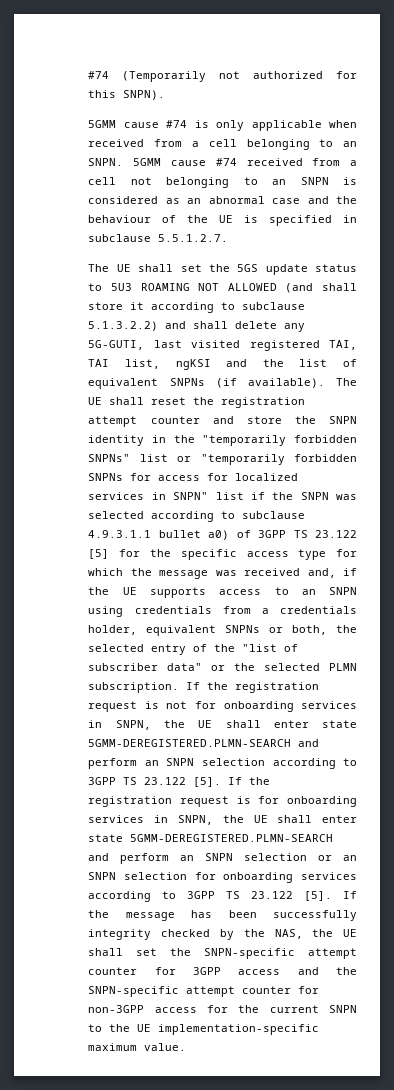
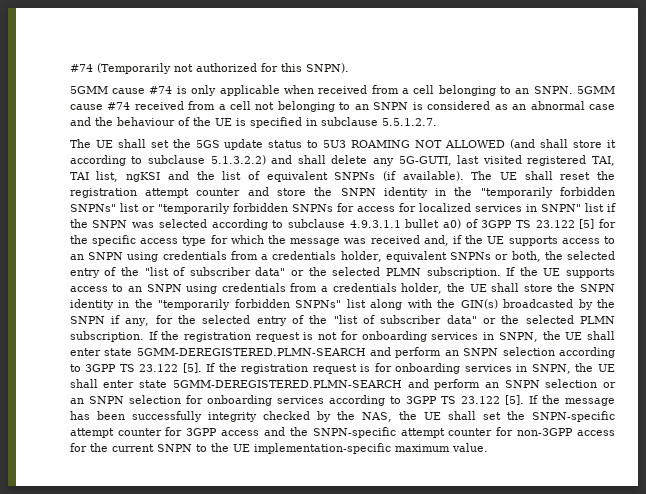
(229, 686) none -> [543,268,615,278] [69,283,615,294] [69,299,615,310] [69,315,615,326] [69,331,180,342] UE supports access to an SNPN using credentials from a credentials holder, the UE shall store the SNPN identity in the "temporarily forbidden SNPNs" list along with the GIN(s) broadcasted by the SNPN if any, for the selected entry of the "list of subscriber data" or the selected PLMN subscription. If the

